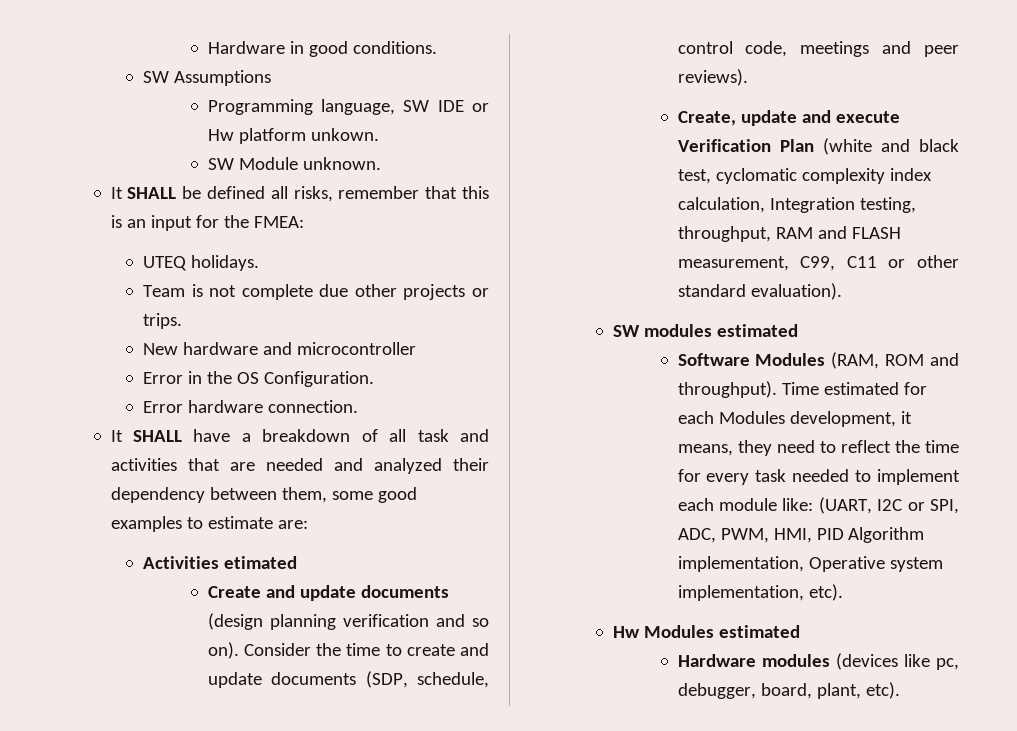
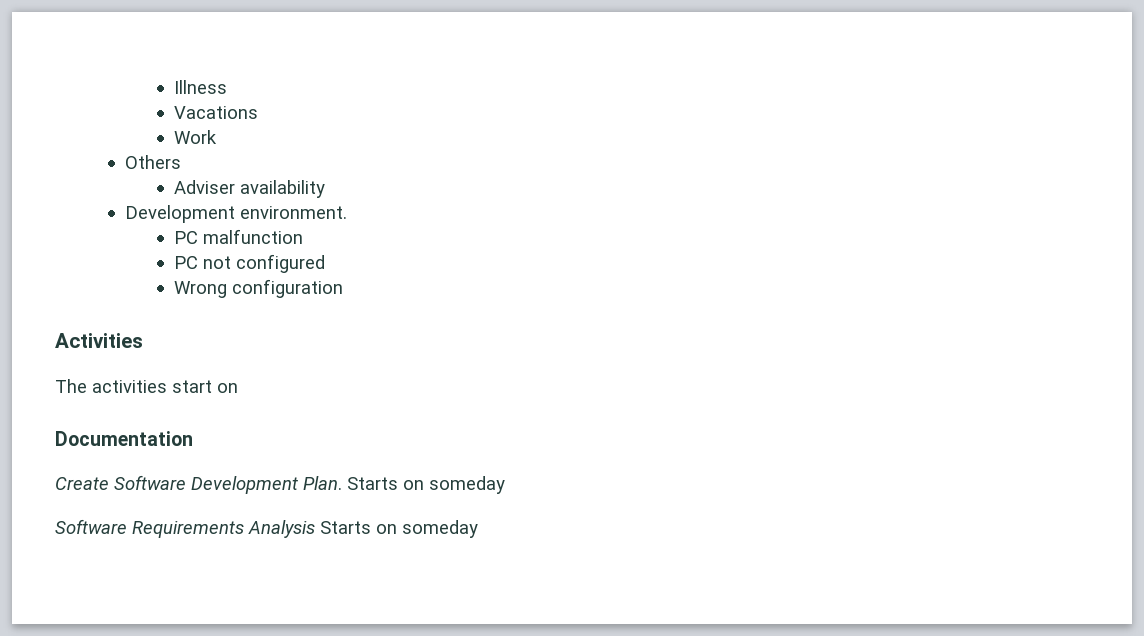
[207,41,437,57] [142,70,271,86] [207,99,489,115] [207,128,379,144] [207,157,381,170] [110,186,490,202] [110,215,304,231] [142,255,259,271] [142,284,490,300] [142,313,182,329] [142,342,416,355] [142,371,374,387] [142,400,358,413] [110,429,490,442] [110,458,489,474] [110,487,417,503] [110,516,308,532] [142,556,297,569] [207,585,449,601] [207,613,489,630] [207,642,489,659] [207,671,489,688] [677,41,959,57] [677,69,748,86] [677,110,900,126] [677,138,959,155] [677,168,932,184] [677,197,916,213] [677,226,901,242] [677,255,959,271] [677,283,842,300] [612,324,798,337] [677,352,959,369] [677,381,927,398] [677,411,912,427] [677,440,959,456] [677,469,960,485] [677,497,959,514] [677,527,925,543] [677,556,943,572] [677,584,843,601] [612,625,800,638] [677,653,959,670] [677,682,900,699] Hardware in good conditions. // SW Assumptions // Programming language, SW IDE or Hw platform unkown. // SW Module unknown. // It SHALL be defined all risks, remember that this is an input for the FMEA: // UTEQ holidays. // Team is not complete due other projects or trips. // New hardware and microcontroller // Error in the OS Configuration. // Error hardware connection. // It SHALL have a breakdown of all task and activities that are needed and analyzed their dependency between them, some good examples to estimate are: // Activities etimated // Create and update documents (design planning verification and so on). Consider the time to create and update documents (SDP, schedule, control code, meetings and peer reviews). // Create, update and execute Verification Plan (white and black test, cyclomatic complexity index calculation, Integration testing, throughput, RAM and FLASH measurement, C99, C11 or other standard evaluation). // SW modules estimated // Software Modules (RAM, ROM and throughput). Time estimated for each Modules development, it means, they need to reflect the time for every task needed to implement each module like: (UART, I2C or SPI, ADC, PWM, HMI, PID Algorithm implementation, Operative system implementation, etc). // Hw Modules estimated // Hardware modules (devices like pc, debugger, board, plant, etc). -> [173,80,227,94] [173,106,258,119] [173,130,217,144] [124,155,181,169] [173,180,325,198] [124,205,347,223] [173,229,303,244] [173,254,325,273] [173,279,343,298] [55,333,143,348] [55,379,238,393] [55,431,193,446] [55,475,505,494] [55,519,478,538] Illness // Vacations // Work // Others // Adviser availability // Development environment. // PC malfunction // PC not configured // Wrong configuration // Activities // The activities start on // Documentation // Create Software Development Plan. Starts on someday // Software Requirements Analysis Starts on someday

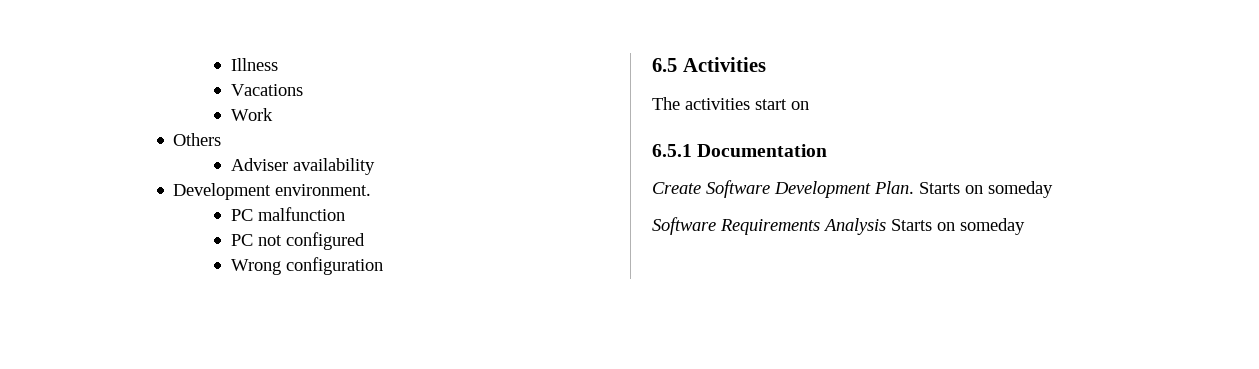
(343, 288) none -> [652,58,677,72] 6.5
(238, 388) none -> [652,144,692,157] 6.5.1

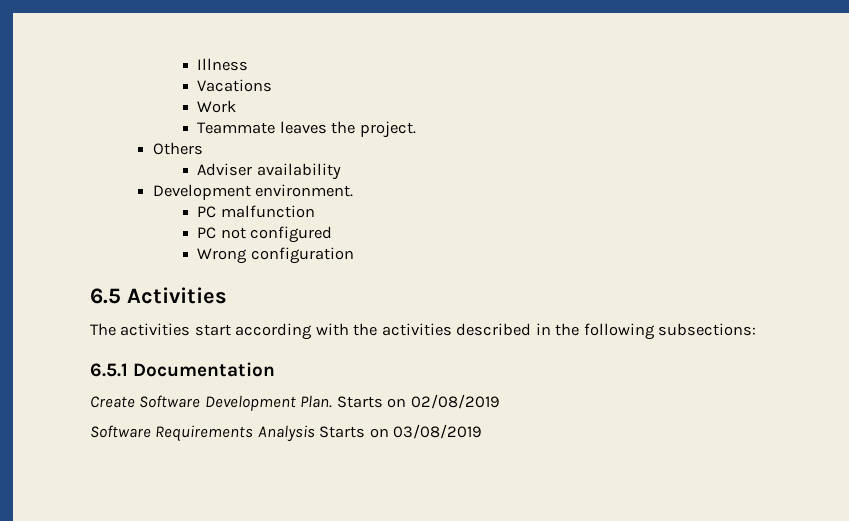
(274, 114) none -> [197,121,416,138] // Teammate leaves the project.
[791,101,809,110] on -> [235,323,757,340] according with the activities described in the following subsections:
[988,181,1053,198] someday -> [410,394,500,409] 02/08/2019
[960,218,1025,235] someday -> [393,424,483,439] 03/08/2019

